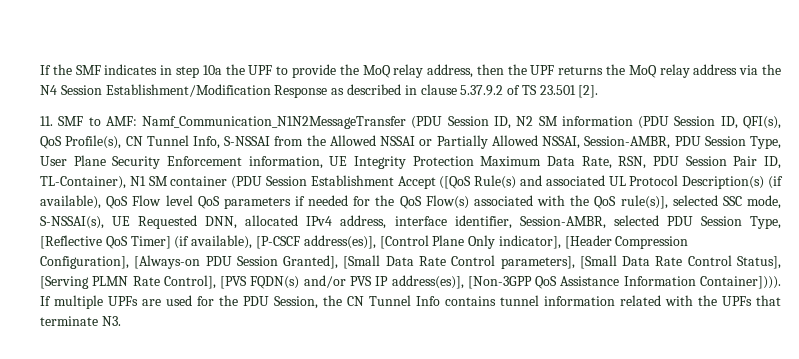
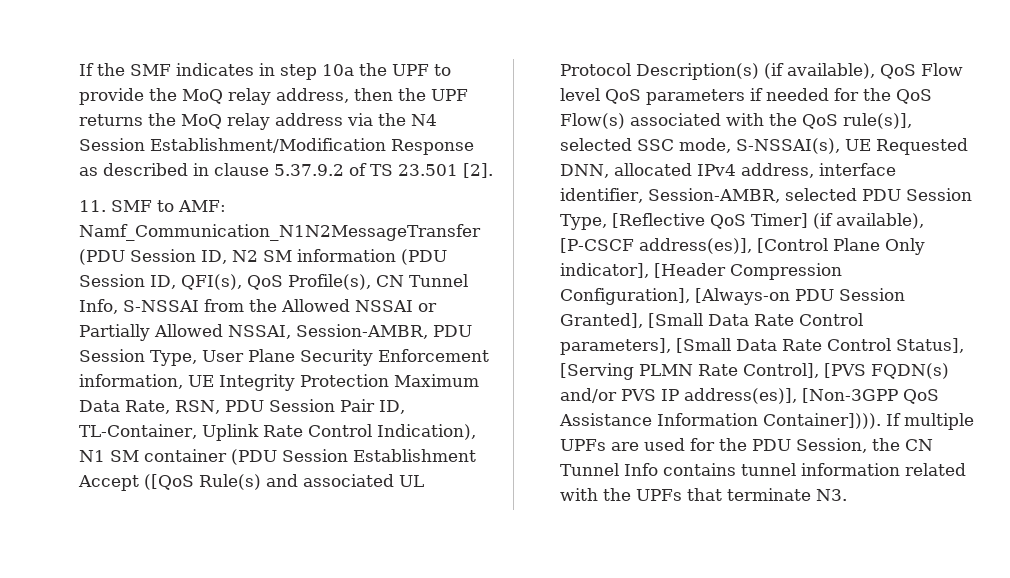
[40,176,127,189] TL-Container), -> [78,424,476,441] TL-Container, Uplink Rate Control Indication),

